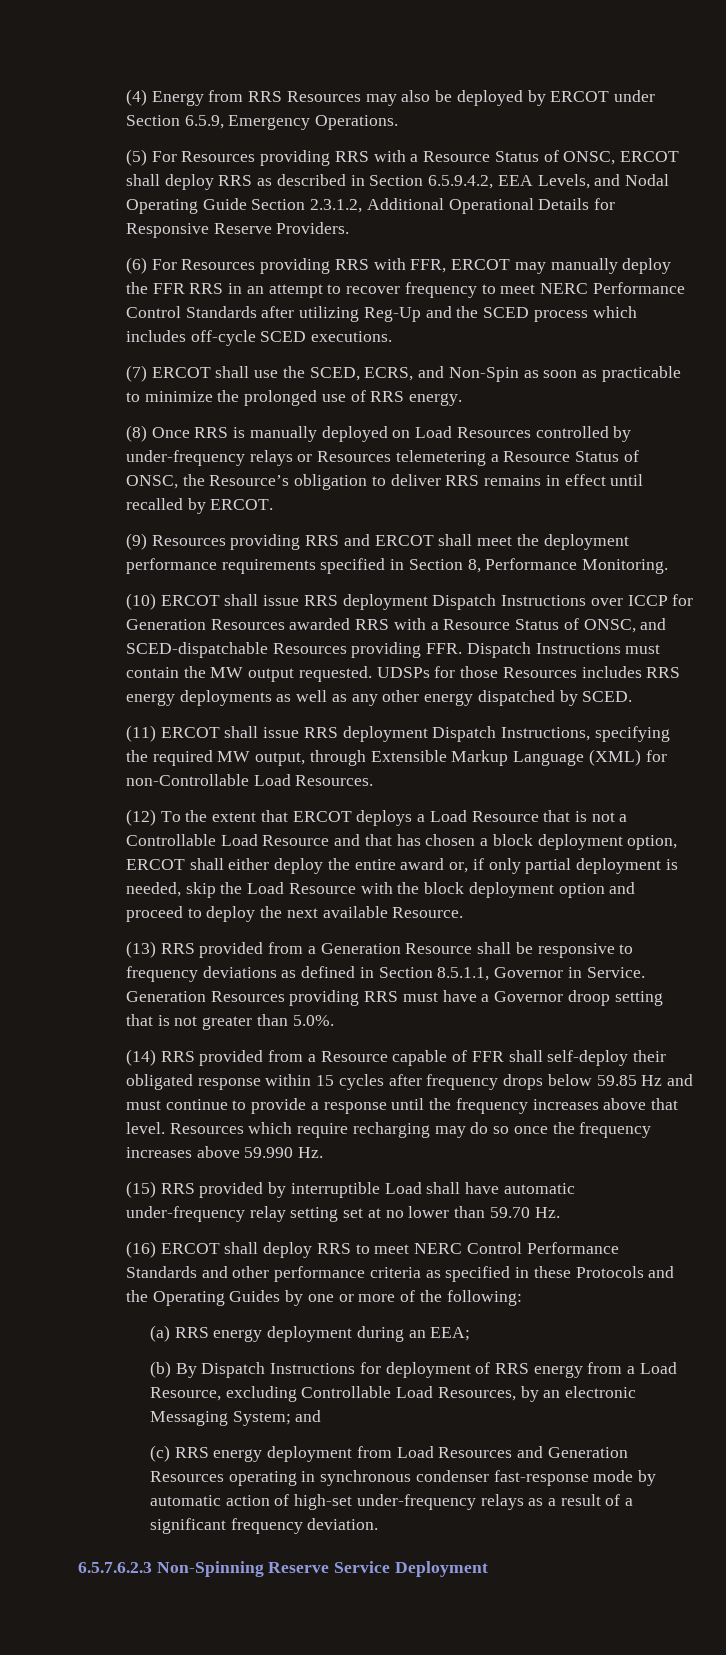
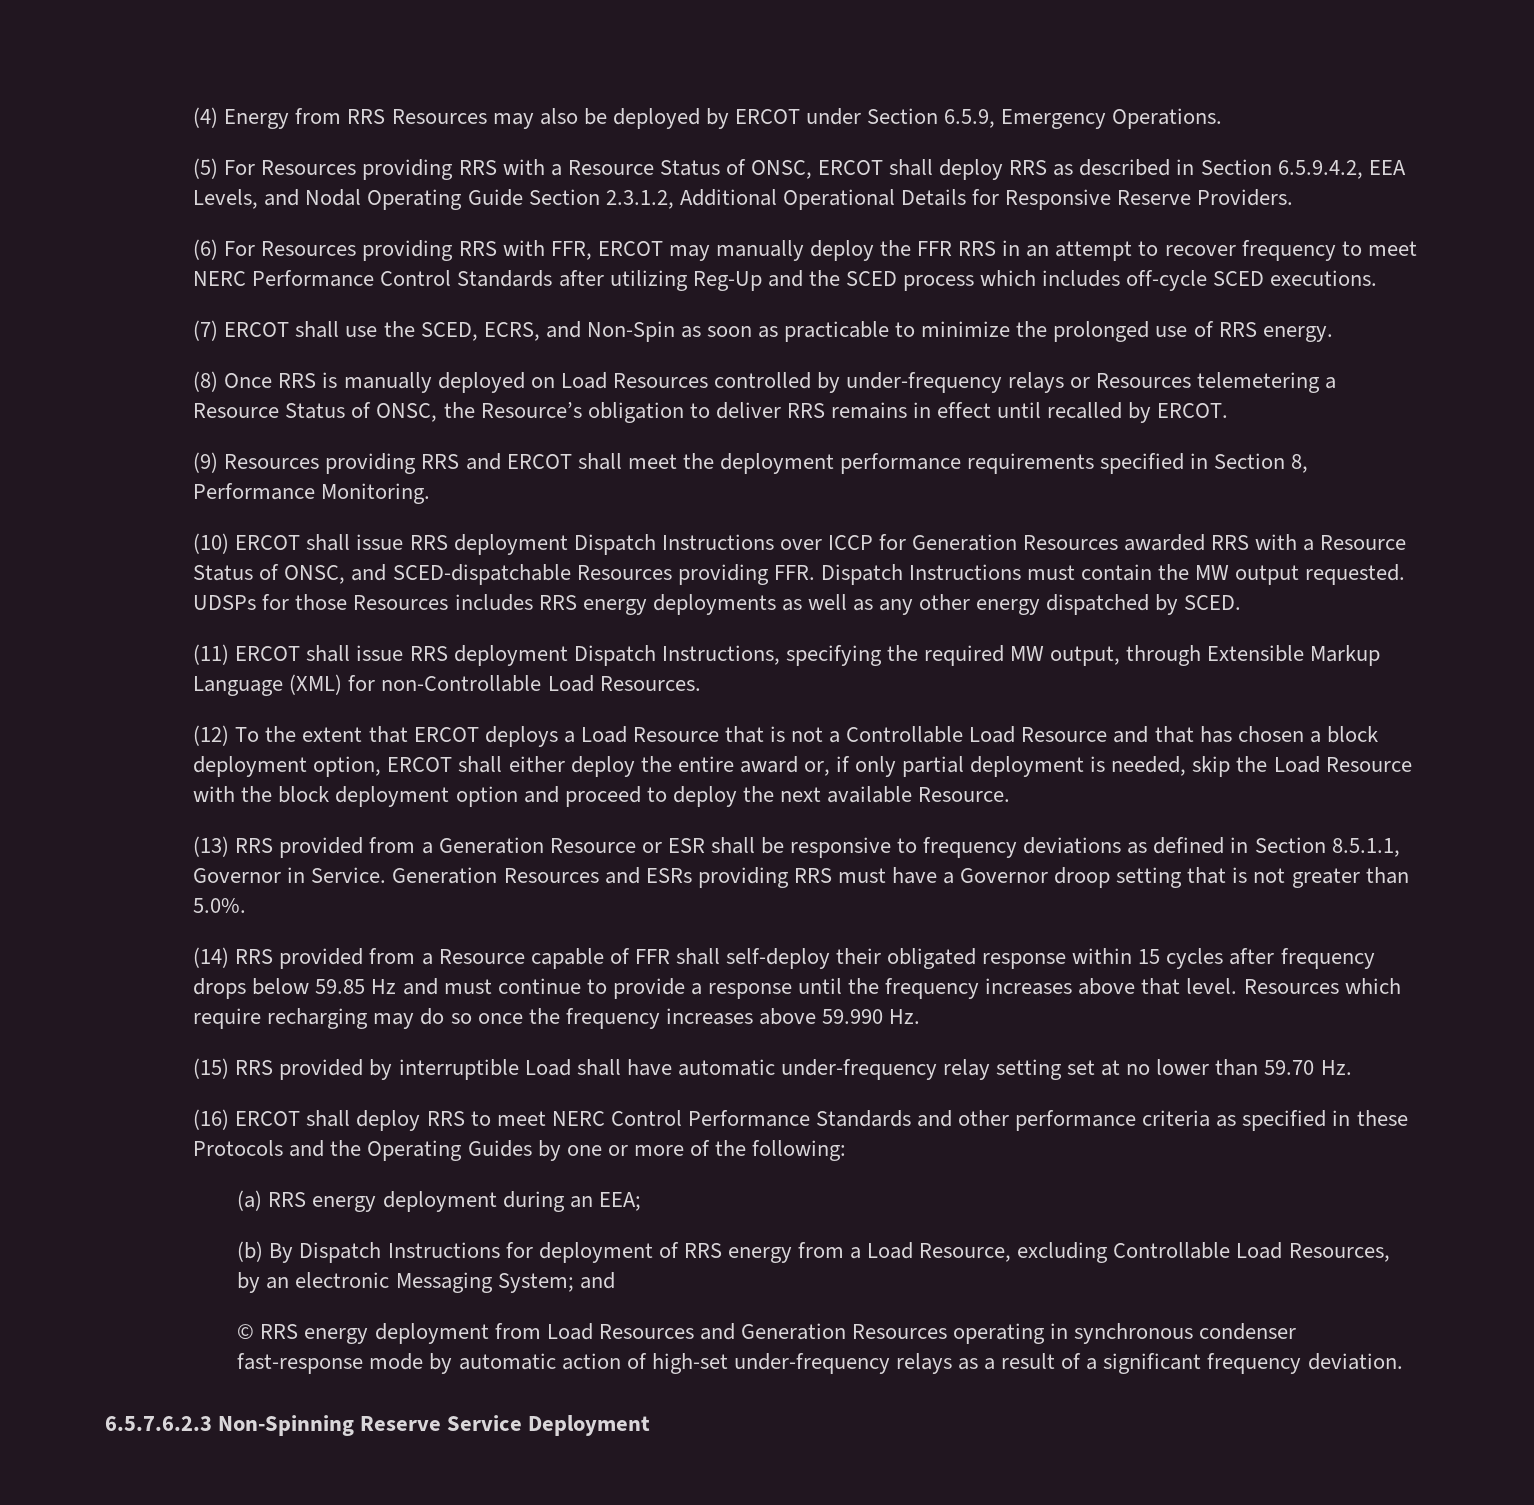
(473, 948) none -> [641,838,705,853] or ESR
(285, 996) none -> [604,867,692,884] and ESRs
[149,1445,170,1462] (c) -> [237,1324,255,1339] ©

